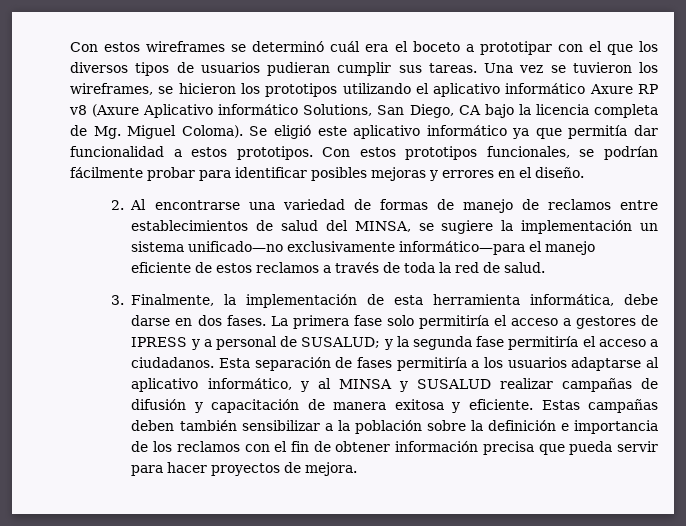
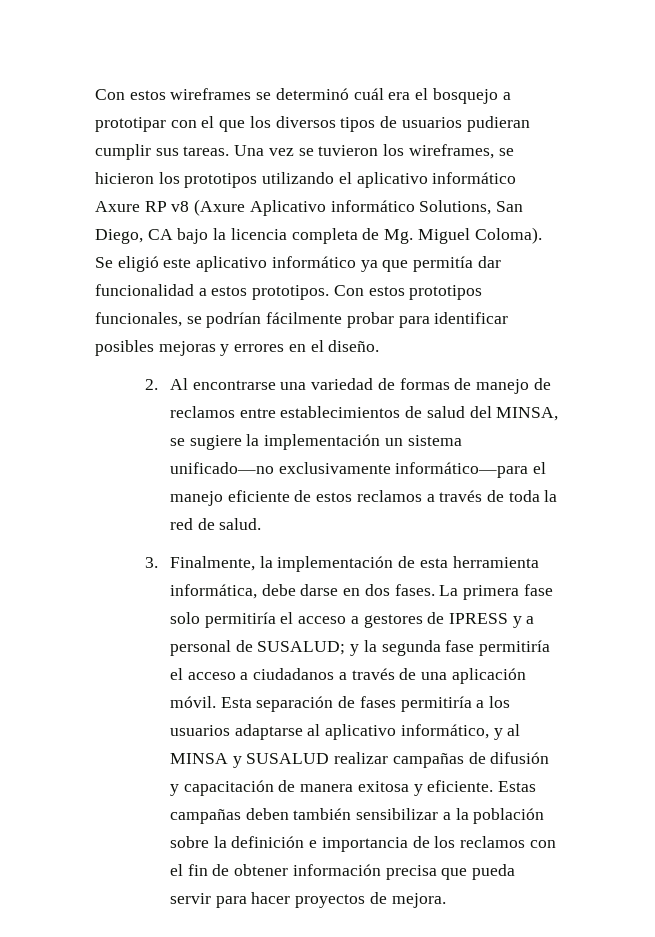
[412,41,460,52] boceto -> [432,88,498,104] bosquejo
[131,357,215,368] ciudadanos. -> [253,668,526,684] [169,696,216,708] ciudadanos a través de una aplicación móvil.

